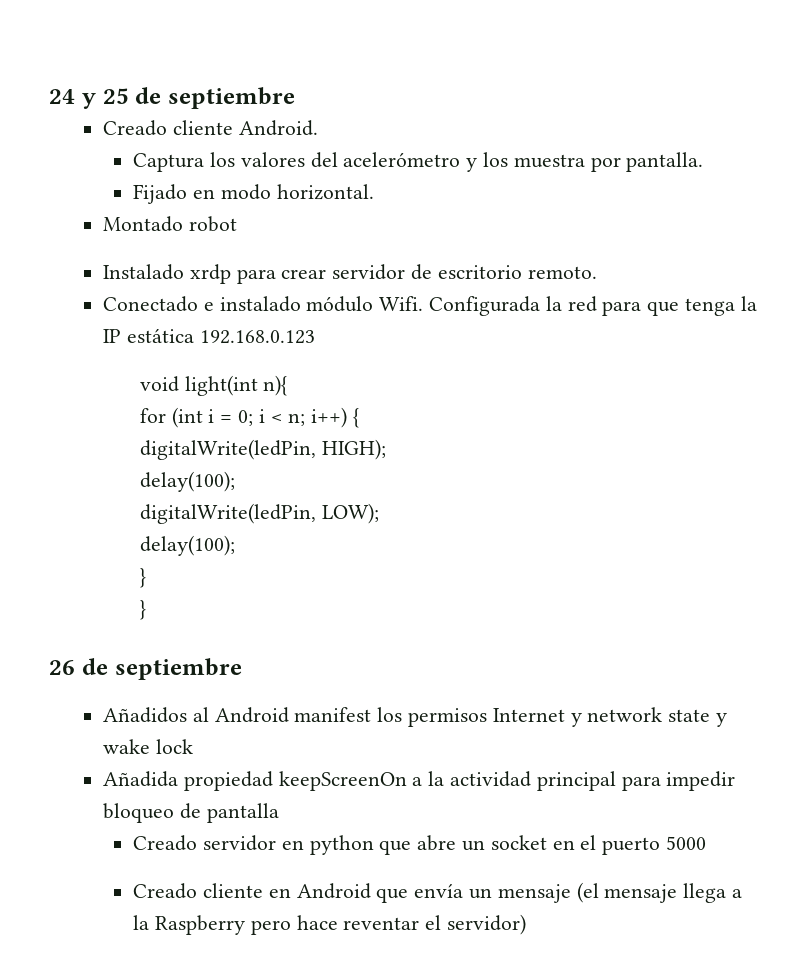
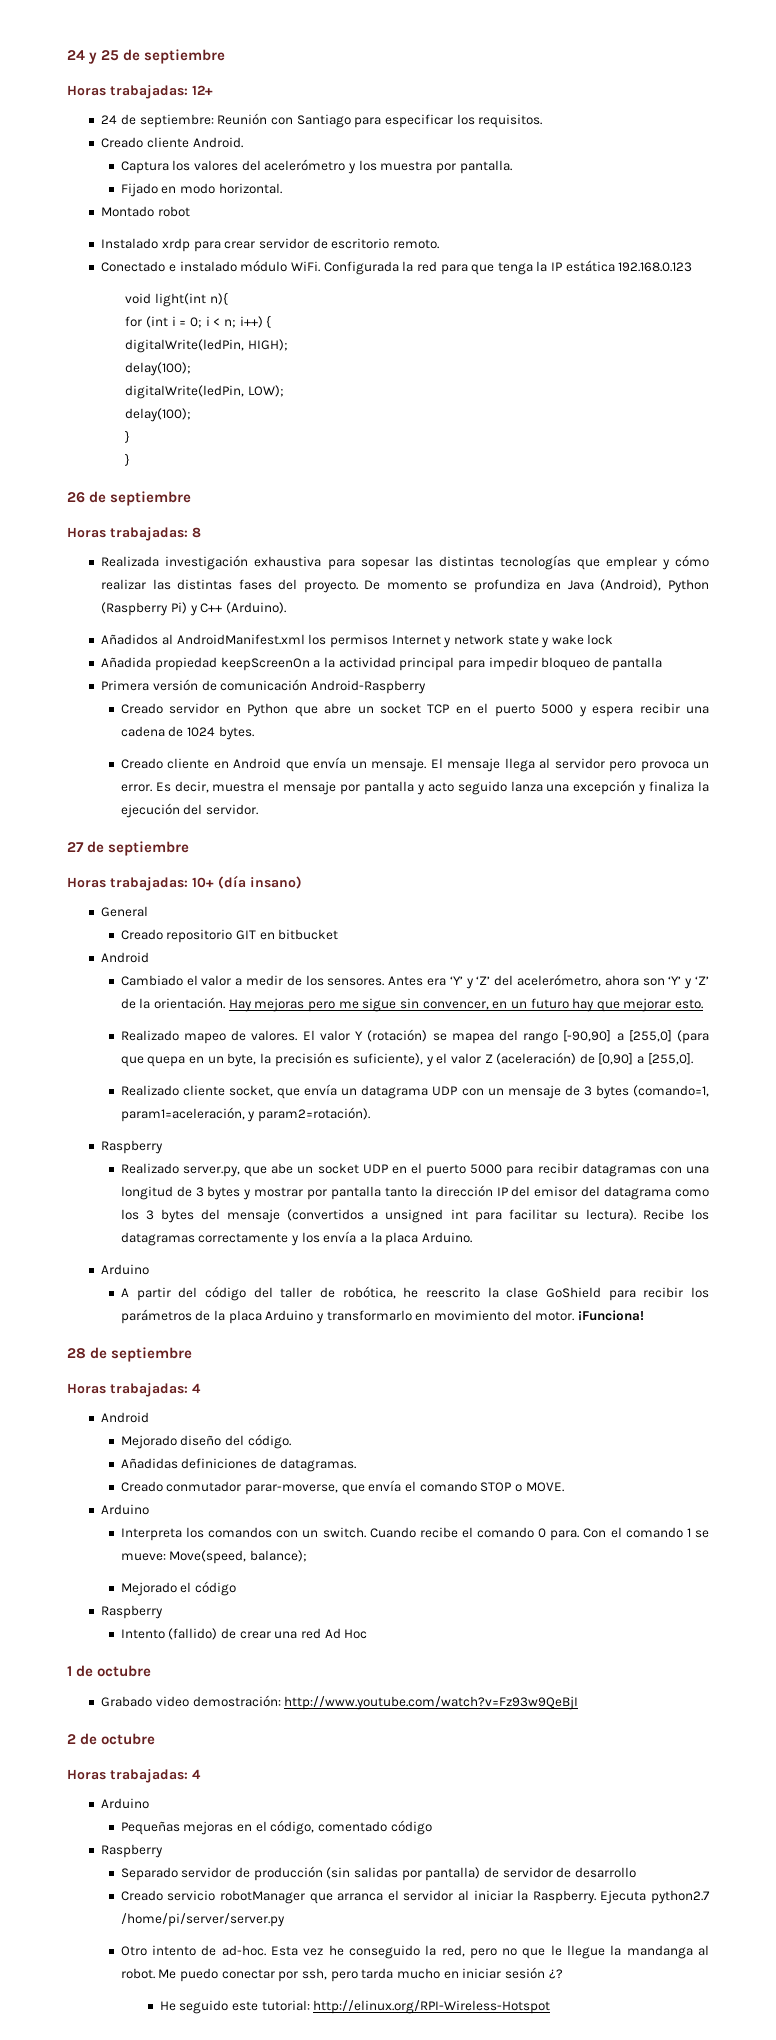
(295, 98) none -> [67,85,213,99] [101,113,543,128] // Horas trabajadas: 12+ // 24 de septiembre: Reunión con Santiago para especificar los requisitos.
[379,296,424,311] Wifi. -> [290,261,320,272] WiFi.
(242, 669) none -> [67,527,201,541] [101,555,709,570] [101,579,709,593] [101,602,286,616] // Horas trabajadas: 8 // Realizada investigación exhaustiva para sopesar las distintas tecnologías que emplear y cómo realizar las distintas fases del proyecto. De momento se profundiza en Java (Android), Python (Raspberry Pi) y C++ (Arduino).
[214,707,372,723] Android manifest -> [176,634,305,645] AndroidManifest.xml
(279, 813) none -> [101,679,426,694] // Primera versión de comunicación Android-Raspberry
[309,835,374,855] python -> [247,703,289,717] Python
[552,835,707,855] en el puerto 5000 -> [427,703,709,717] [120,726,254,740] TCP en el puerto 5000 y espera recibir una cadena de 1024 bytes.
[497,882,743,903] [133,914,527,935] mensaje (el mensaje llega a la Raspberry pero hace reventar el servidor) -> [371,758,710,772] [120,780,709,795] [120,803,259,818] [67,841,190,856] [67,875,302,891] [101,906,149,917] [120,929,339,943] [101,952,150,963] [120,974,709,989] [120,997,704,1012] [120,1029,710,1044] [120,1052,693,1067] [120,1084,709,1099] [120,1107,371,1122] [101,1140,164,1154] [120,1163,710,1177] [120,1185,709,1200] [120,1209,709,1223] [120,1231,472,1246] [101,1264,150,1275] [120,1286,709,1301] [120,1309,644,1324] [67,1347,193,1362] [67,1383,201,1397] [101,1412,150,1423] [120,1434,291,1449] [120,1458,356,1472] [120,1480,564,1495] [101,1504,150,1515] [120,1527,709,1541] [120,1550,308,1564] [120,1581,237,1596] [101,1605,164,1619] [120,1628,368,1640] [67,1665,152,1677] [101,1695,579,1710] [67,1733,156,1745] [67,1769,201,1783] [101,1798,150,1809] [120,1820,432,1835] [101,1844,164,1858] [120,1866,636,1881] [120,1890,710,1904] [120,1913,285,1927] [120,1945,709,1959] [120,1967,563,1982] [159,2000,551,2014] mensaje. El mensaje llega al servidor pero provoca un error. Es decir, muestra el mensaje por pantalla y acto seguido lanza una excepción y finaliza la ejecución del servidor. // 27 de septiembre // Horas trabajadas: 10+ (día insano) // General // Creado repositorio GIT en bitbucket // Android // Cambiado el valor a medir de los sensores. Antes era ‘Y’ y ‘Z’ del acelerómetro, ahora son ‘Y’ y ‘Z’ de la orientación. Hay mejoras pero me sigue sin convencer, en un futuro hay que mejorar esto. // Realizado mapeo de valores. El valor Y (rotación) se mapea del rango [-90,90] a [255,0] (para que quepa en un byte, la precisión es suficiente), y el valor Z (aceleración) de [0,90] a [255,0]. // Realizado cliente socket, que envía un datagrama UDP con un mensaje de 3 bytes (comando=1, param1=aceleración, y param2=rotación). // Raspberry // Realizado server.py, que abe un socket UDP en el puerto 5000 para recibir datagramas con una longitud de 3 bytes y mostrar por pantalla tanto la dirección IP del emisor del datagrama como los 3 bytes del mensaje (convertidos a unsigned int para facilitar su lectura). Recibe los datagramas correctamente y los envía a la placa Arduino. // Arduino // A partir del código del taller de robótica, he reescrito la clase GoShield para recibir los parámetros de la placa Arduino y transformarlo en movimiento del motor. ¡Funciona! // 28 de septiembre // Horas trabajadas: 4 // Android // Mejorado diseño del código. // Añadidas definiciones de datagramas. // Creado conmutador parar-moverse, que envía el comando STOP o MOVE. // Arduino // Interpreta los comandos con un switch. Cuando recibe el comando 0 para. Con el comando 1 se mueve: Move(speed, balance); // Mejorado el código // Raspberry // Intento (fallido) de crear una red Ad Hoc // 1 de octubre // Grabado video demostración: http://www.youtube.com/watch?v=Fz93w9QeBjI // 2 de octubre // Horas trabajadas: 4 // Arduino // Pequeñas mejoras en el código, comentado código // Raspberry // Separado servidor de producción (sin salidas por pantalla) de servidor de desarrollo // Creado servicio robotManager que arranca el servidor al iniciar la Raspberry. Ejecuta python2.7 /home/pi/server/server.py // Otro intento de ad-hoc. Esta vez he conseguido la red, pero no que le llegue la mandanga al robot. Me puedo conectar por ssh, pero tarda mucho en iniciar sesión ¿? // He seguido este tutorial: http://elinux.org/RPI-Wireless-Hotspot

